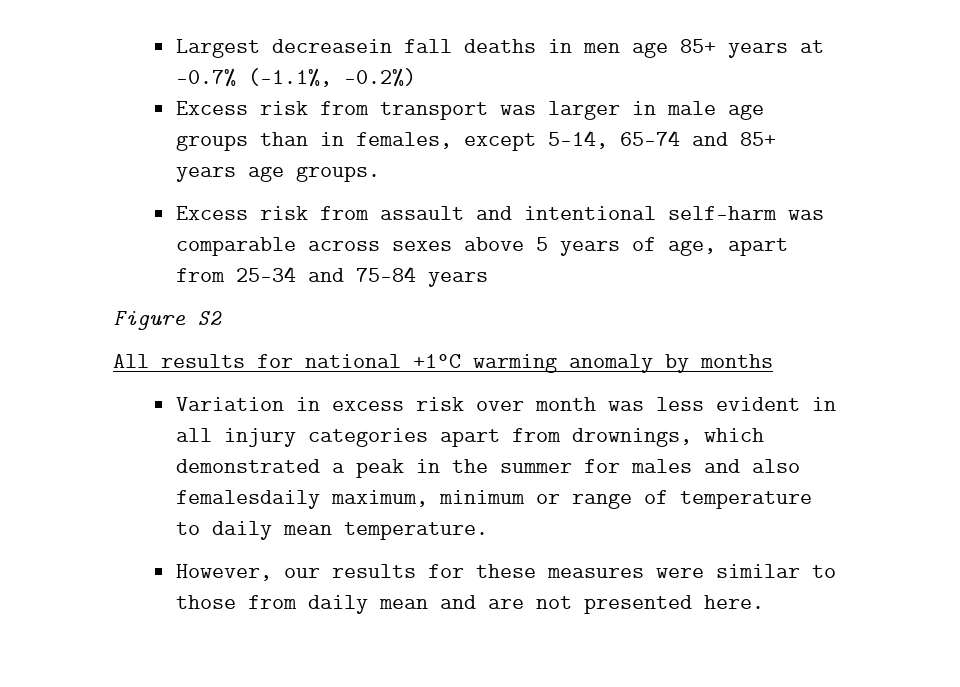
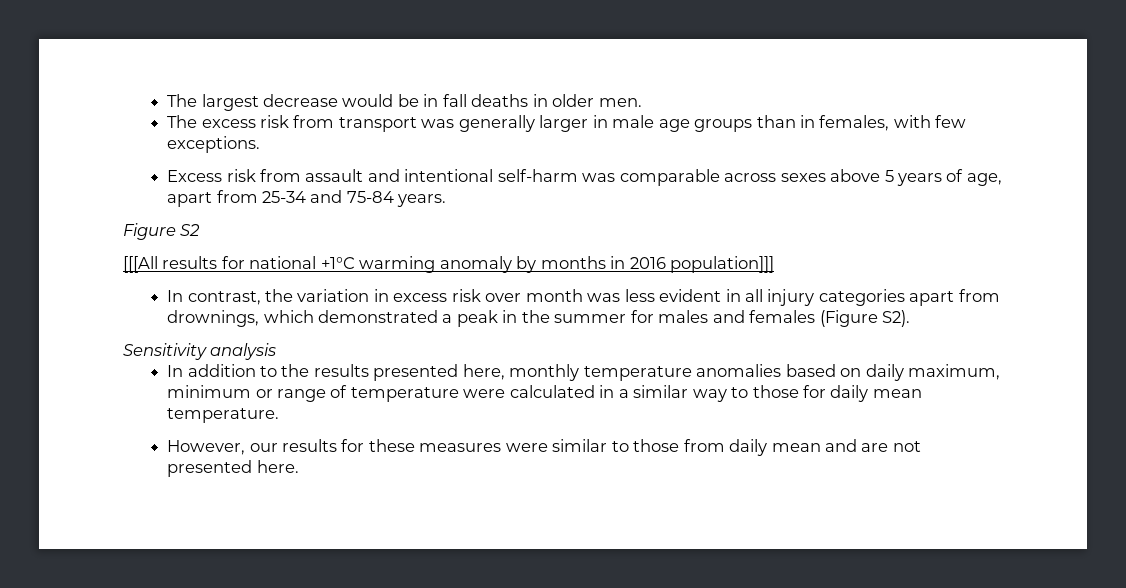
[175,39,824,58] [175,68,416,87] [175,101,248,115] Largest decreasein fall deaths in men age 85+ years at -0.7% (-1.1%, -0.2%) // Excess -> [167,94,642,111] [167,115,256,128] The largest decrease would be in fall deaths in older men. // The excess
(536, 110) none -> [458,115,535,132] generally
[463,130,776,151] [175,166,380,182] except 5-14, 65-74 and 85+ years age groups. -> [893,115,967,128] [167,136,261,153] with few exceptions.
[427,272,488,287] years -> [397,194,447,207] years.
[113,354,149,368] All -> [123,256,158,273] [[[All
[175,397,284,411] // Variation -> [610,256,775,273] [167,289,370,305] in 2016 population]]] // In contrast, the variation
[751,459,800,473] [175,490,320,509] also femalesdaily -> [749,310,910,327] [123,343,277,360] [167,364,904,381] females (Figure S2). // Sensitivity analysis // In addition to the results presented here, monthly temperature anomalies based on daily
[175,522,200,535] to -> [463,385,826,402] were calculated in a similar way to those for

